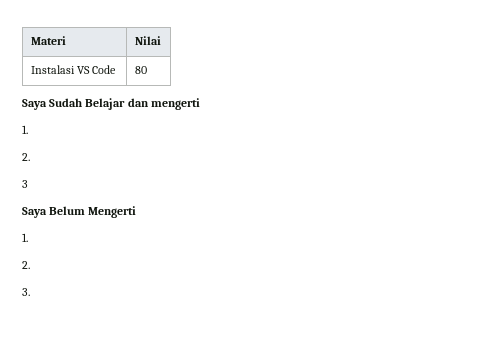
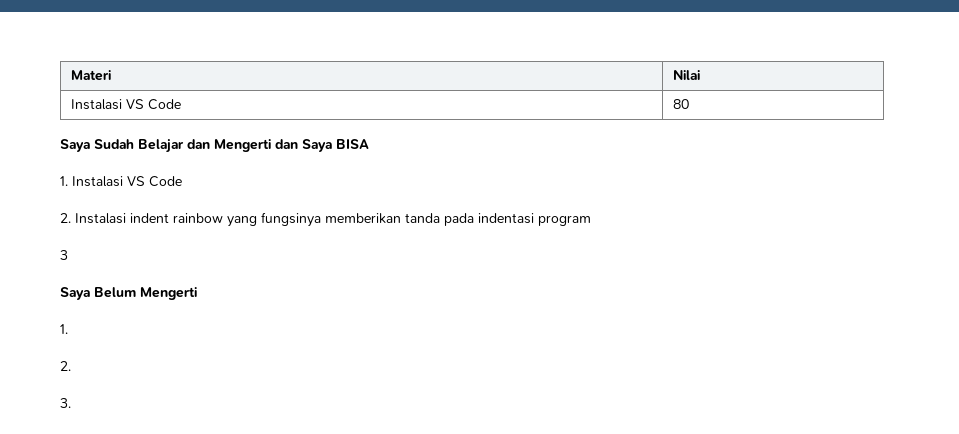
[150,98,200,110] [22,125,28,134] [22,153,30,161] mengerti // 1. // 2. -> [214,139,369,152] [60,176,182,187] [60,212,591,227] Mengerti dan Saya BISA // 1. Instalasi VS Code // 2. Instalasi indent rainbow yang fungsinya memberikan tanda pada indentasi program

